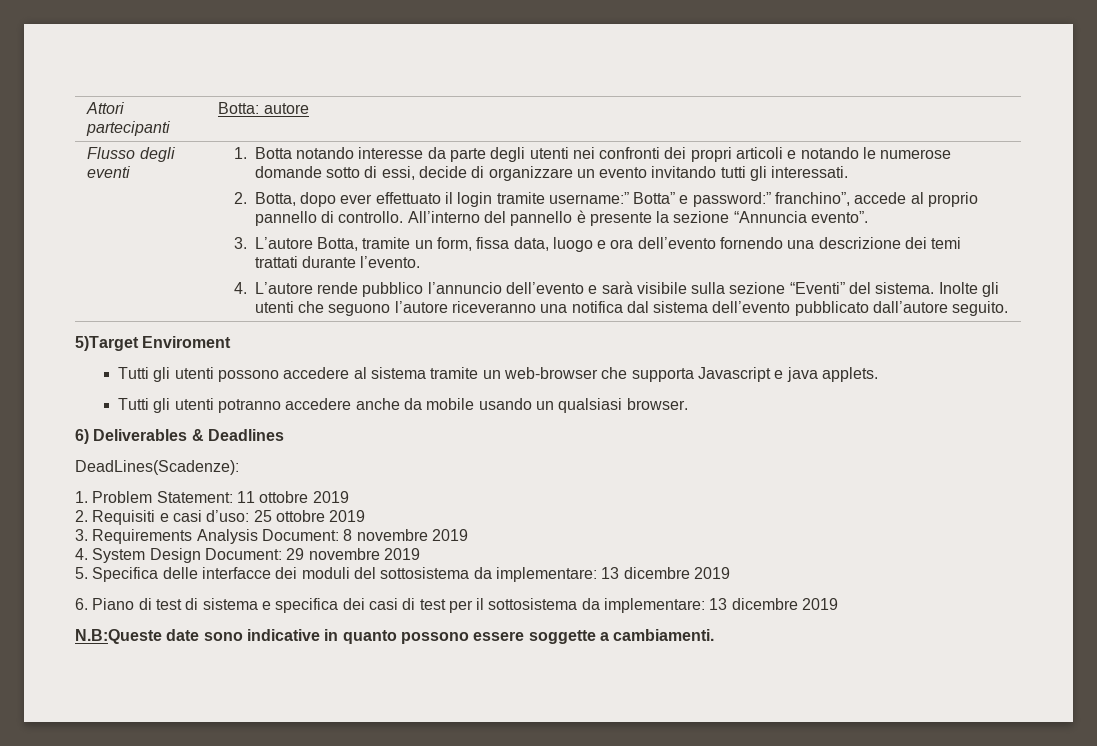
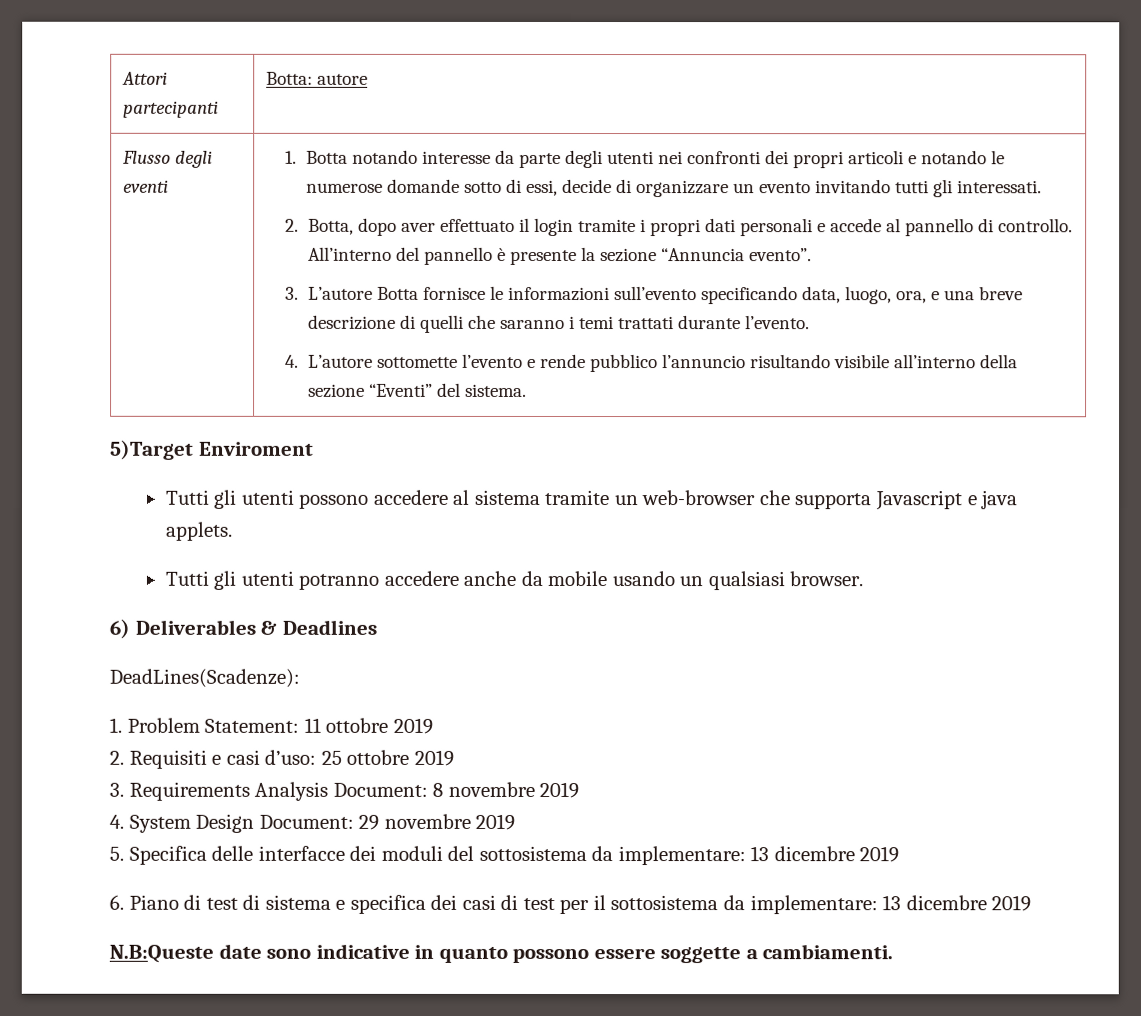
[340,194,373,204] ever -> [400,222,436,232] aver
[548,192,851,207] username:” Botta” e password:” franchino”, -> [639,218,826,237] i propri dati personali e
[928,192,979,207] proprio -> (901, 225) none
[316,237,928,252] Botta, tramite un form, fissa data, luogo e ora dell’evento fornendo una descrizione dei -> [376,285,1023,305] [307,314,575,333] Botta fornisce le informazioni sull’evento specificando data, luogo, ora, e una breve descrizione di quelli che saranno i
[316,281,1000,297] [254,301,1009,316] rende pubblico l’annuncio dell’evento e sarà visibile sulla sezione “Eventi” del sistema. Inolte gli utenti che seguono l’autore riceveranno una notifica dal sistema dell’evento pubblicato dall’autore seguito. -> [376,353,1018,373] [307,382,527,398] sottomette l’evento e rende pubblico l’annuncio risultando visibile all’interno della sezione “Eventi” del sistema.

